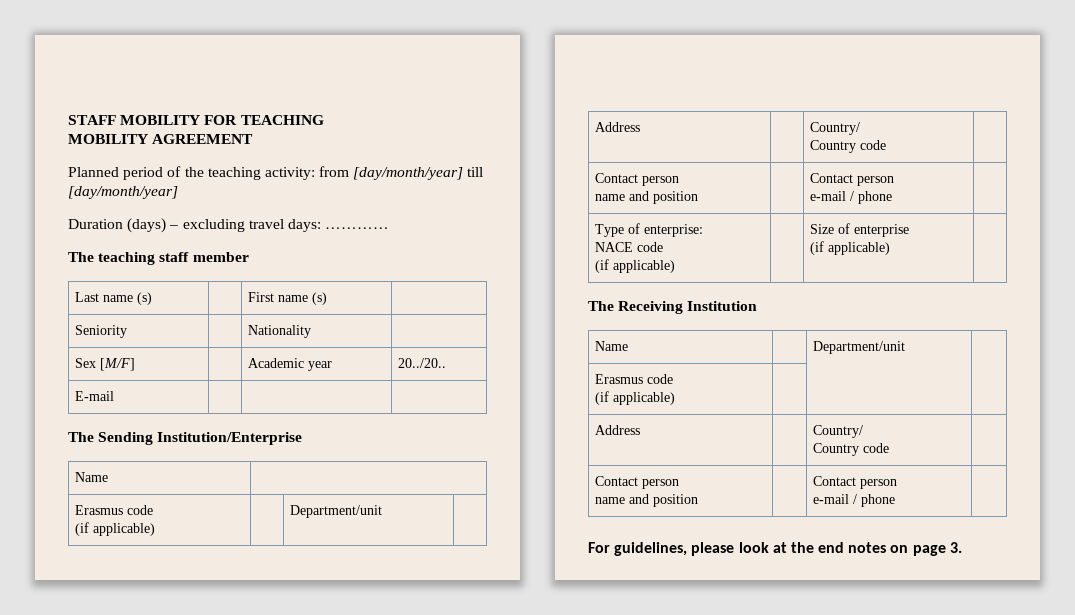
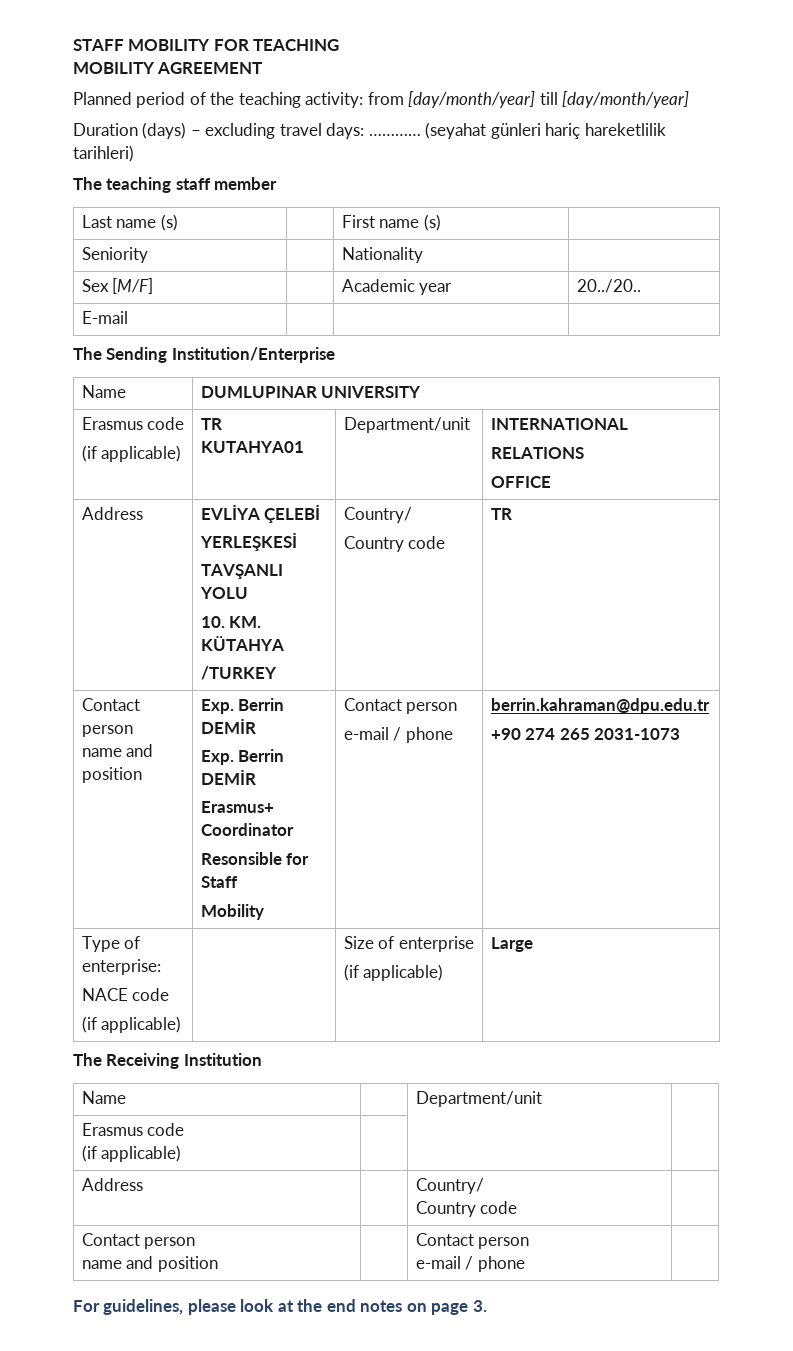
(390, 228) none -> [425,122,666,139] [73,145,134,162] (seyahat günleri hariç hareketlilik tarihleri)
[75,505,154,515] [75,522,156,536] [290,505,383,518] [595,122,641,132] [810,122,861,135] [810,140,887,153] [595,173,680,186] [595,191,699,204] [810,173,895,186] [810,191,893,204] // Erasmus code // (if applicable) | | Department/unit | // Address | | Country/ // Country code | // Contact person // name and position | | Contact person // e-mail / phone | -> [200,386,422,398] [81,417,185,430] [81,445,182,462] [200,418,222,430] [200,441,304,453] [343,417,470,433] [490,418,628,430] [490,447,584,459] [490,476,551,488] [81,507,143,520] [200,505,321,523] [199,533,297,551] [200,564,283,579] [199,587,248,599] [200,616,262,628] [200,636,284,651] [200,666,277,680] [343,507,412,523] [343,536,446,552] [490,508,512,520] [81,698,140,711] [81,725,133,737] [81,744,154,757] [81,767,142,783] [200,698,285,714] [200,719,256,734] [200,749,285,765] [200,770,256,785] [200,801,274,813] [200,823,294,836] [200,852,310,865] [200,876,238,888] [200,904,264,920] [343,698,458,714] [343,727,453,743] [490,698,710,714] [490,728,681,740] DUMLUPINAR UNIVERSITY // Erasmus code // (if applicable) | TR KUTAHYA01 | Department/unit | INTERNATIONAL // RELATIONS // OFFICE // Address | EVLİYA ÇELEBİ // YERLEŞKESİ // TAVŞANLI YOLU // 10. KM. KÜTAHYA // /TURKEY | Country/ // Country code | TR // Contact person // name and position | Exp. Berrin DEMİR // Exp. Berrin DEMİR // Erasmus+ Coordinator // Resonsible for Staff // Mobility | Contact person // e-mail / phone | berrin.kahraman@dpu.edu.tr // +90 274 265 2031-1073
(891, 248) none -> [490,937,533,952] Large

